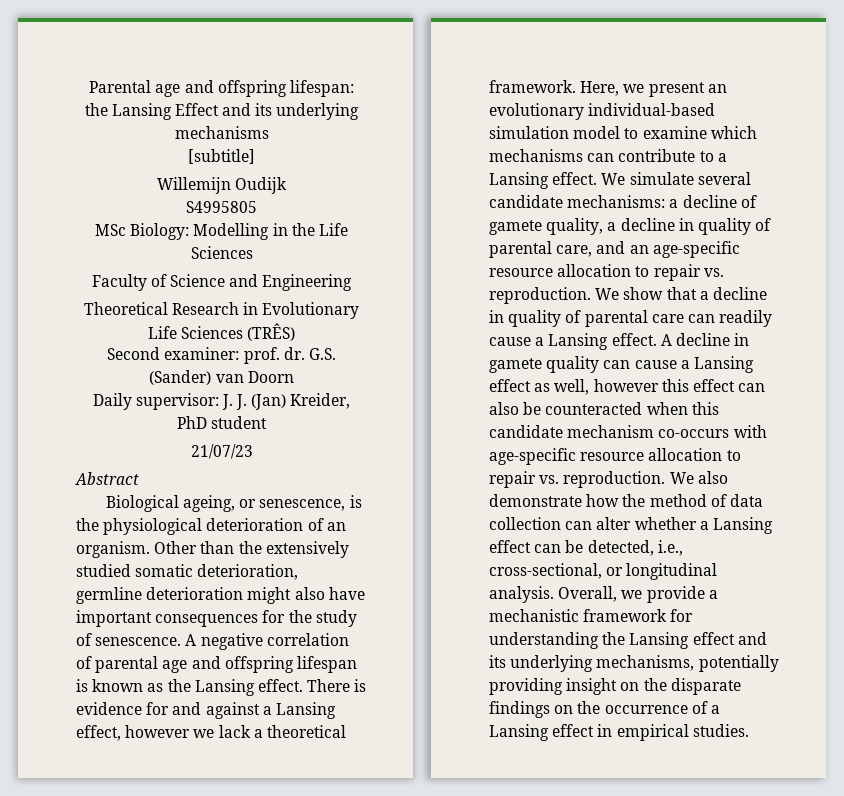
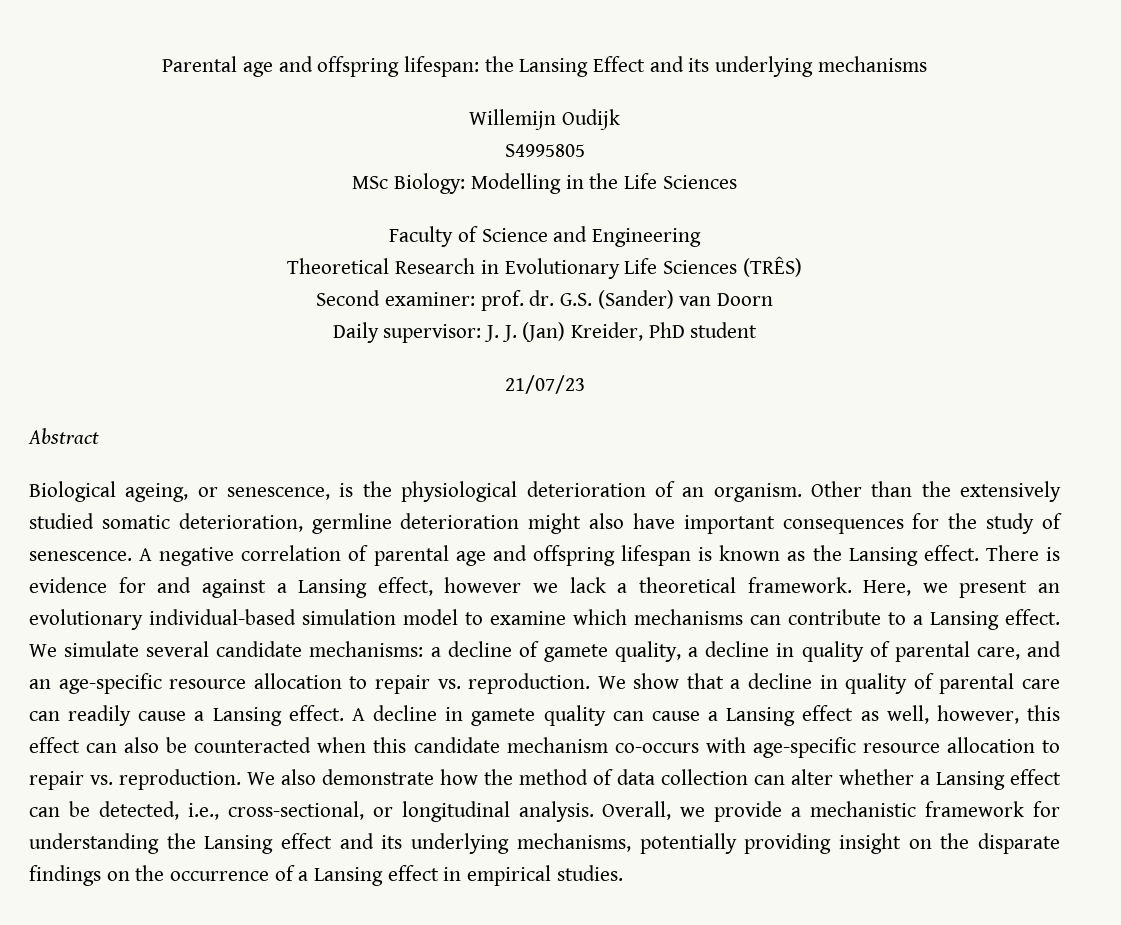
[188,149,255,164] // [subtitle] -> (927, 64) none
[593,379,659,392] however -> [936,705,1019,724] however,

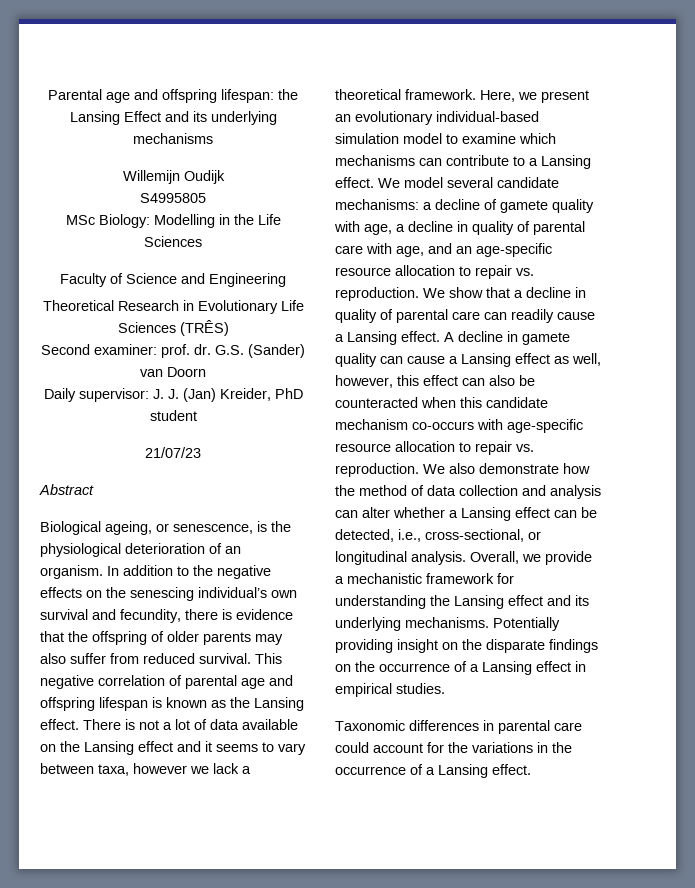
[810,481,1061,502] [29,513,1062,534] [29,548,153,561] Other than the extensively studied somatic deterioration, germline deterioration might also have important consequences for the study of senescence. A -> [107,565,271,579] [40,587,297,601] [40,609,293,623] [40,631,283,645] [40,653,282,664] In addition to the negative effects on the senescing individual’s own survival and fecundity, there is evidence that the offspring of older parents may also suffer from reduced survival. This
[29,577,433,598] evidence for and against a Lansing effect, -> [139,719,298,730] [40,741,306,755] [40,763,129,776] not a lot of data available on the Lansing effect and it seems to vary between taxa,
[64,641,140,657] simulate -> [404,177,443,188] model
[615,641,1020,662] quality, a decline in quality of parental care, -> [552,199,594,213] [334,221,585,235] [335,243,424,257] quality with age, a decline in quality of parental care with age,
(748, 777) none -> [522,485,601,499] and analysis
[516,833,737,854] mechanisms, potentially -> [405,617,560,631] mechanisms. Potentially
(623, 873) none -> [335,720,582,734] [335,742,572,753] [335,764,531,778] // Taxonomic differences in parental care could account for the variations in the occurrence of a Lansing effect.

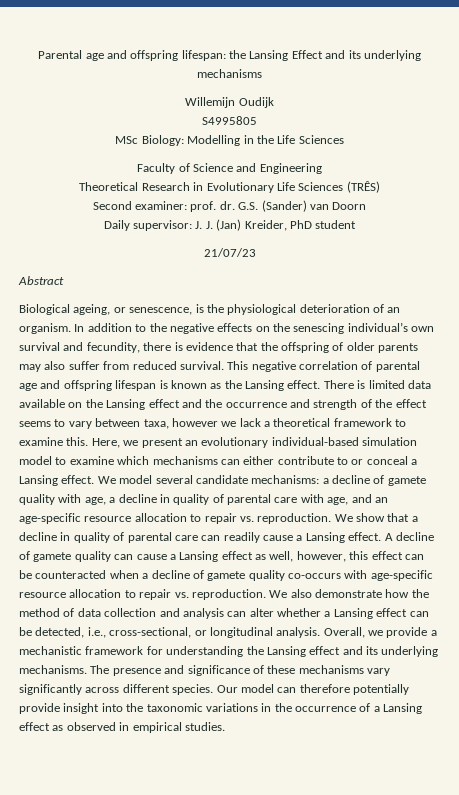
[139,719,207,730] not a lot of -> [368,380,405,389] limited
[205,741,212,752] it -> [205,399,427,410] the occurrence and strength of the effect
[405,89,476,100] framework. -> [333,418,407,427] [19,437,89,446] framework to examine this.
(442, 162) none -> [243,456,275,465] either
(525, 161) none -> [351,456,408,465] or conceal
[507,331,518,342] in -> [19,551,30,560] of
[489,375,515,386] also -> (424, 557) none
[460,397,548,408] [335,419,408,430] this candidate mechanism -> [142,570,285,581] a decline of gamete quality
[493,617,560,631] [335,639,598,653] [335,661,586,675] [335,683,445,697] [335,720,582,734] [335,742,468,753] Potentially providing insight on the disparate findings on the occurrence of a Lansing effect in empirical studies. // Taxonomic differences in parental care could account for the -> [90,665,390,676] [19,684,409,695] [19,703,203,714] The presence and significance of these mechanisms vary significantly across different species. Our model can therefore potentially provide insight into the taxonomic
[492,764,531,775] effect. -> [19,722,225,733] effect as observed in empirical studies.

